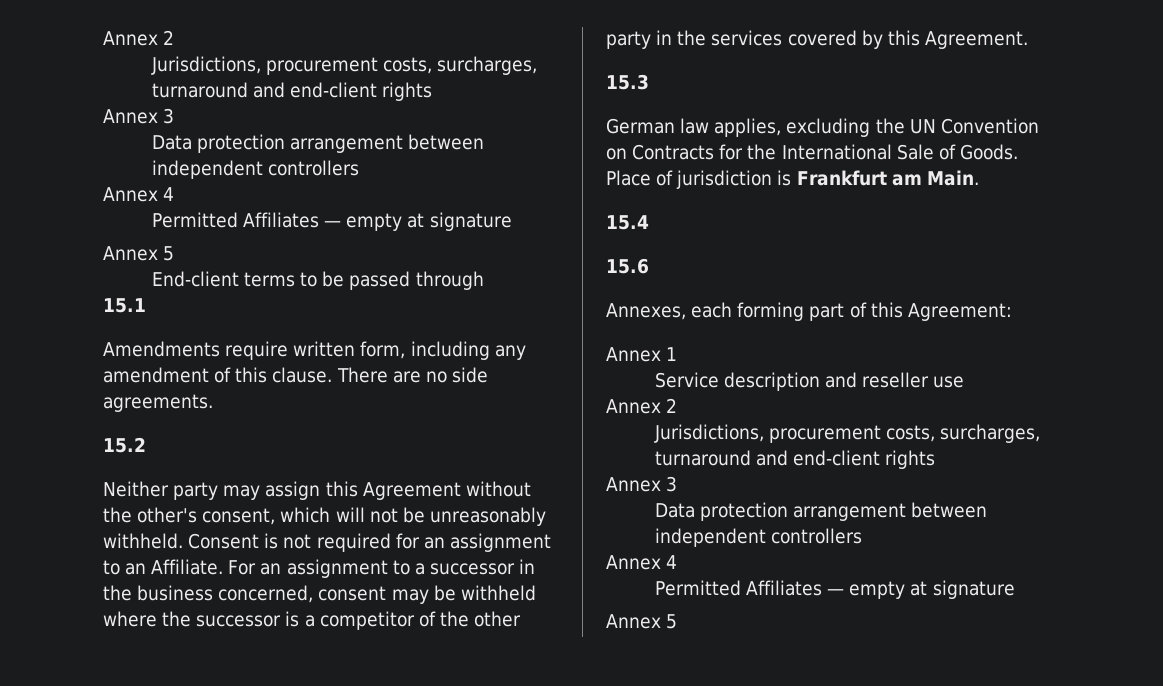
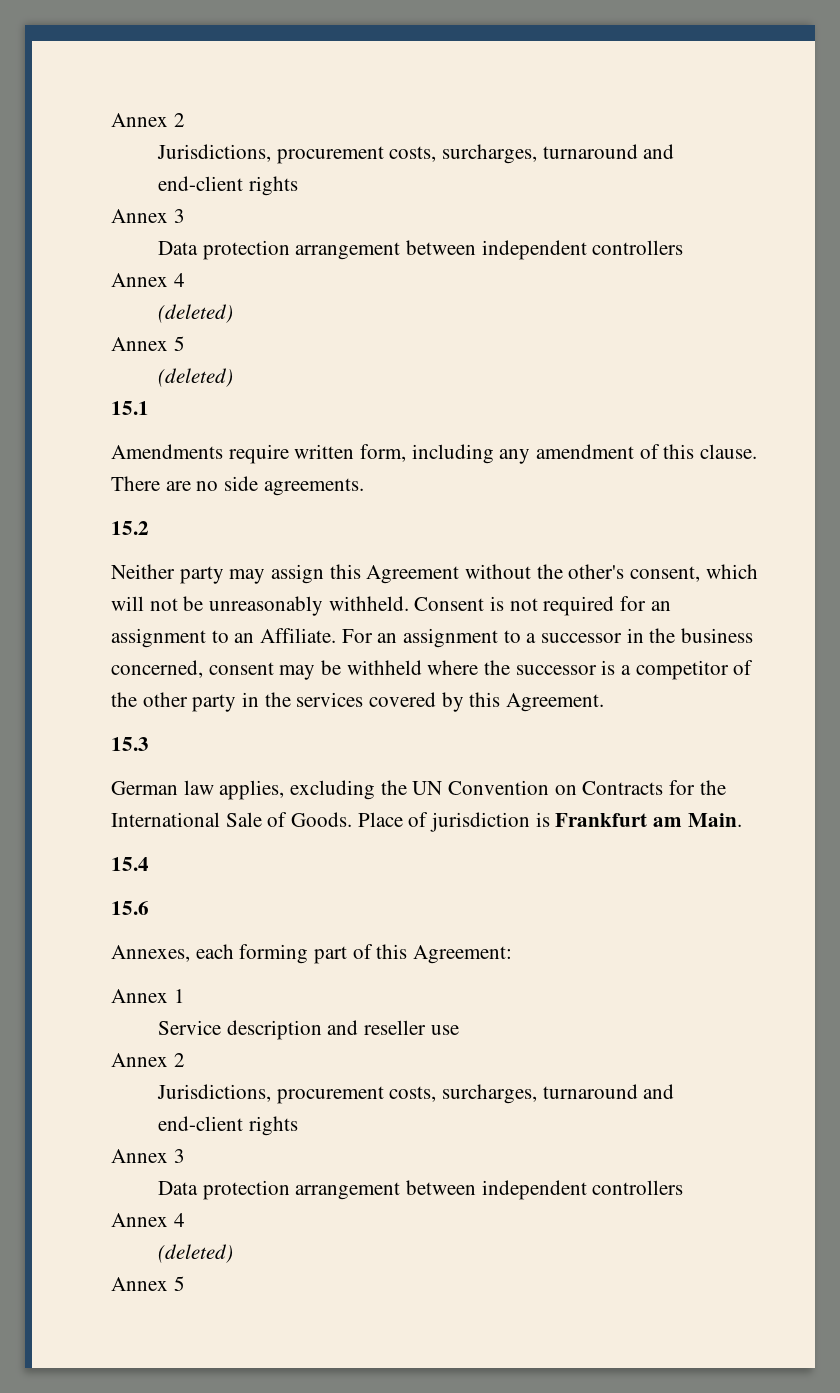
[151,212,512,231] [103,246,175,261] [151,271,484,290] Permitted Affiliates — empty at signature // Annex 5 // End-client terms to be passed through -> [157,304,233,323] [111,336,185,351] [157,368,233,387] (deleted) // Annex 5 // (deleted)
[654,580,1015,599] Permitted Affiliates — empty at signature -> [157,1244,233,1263] (deleted)

